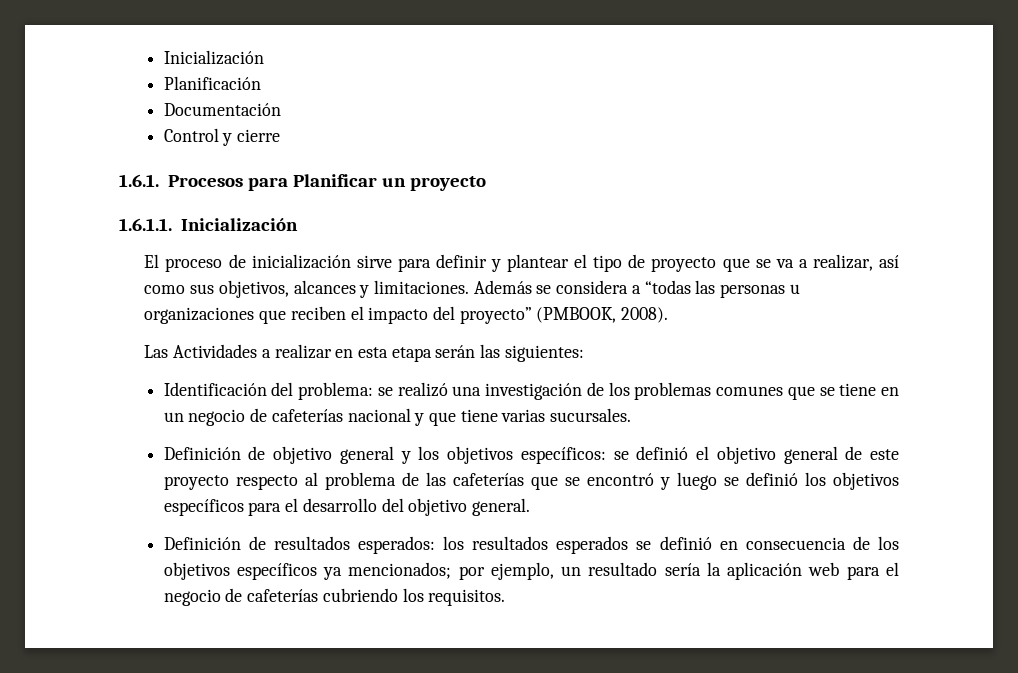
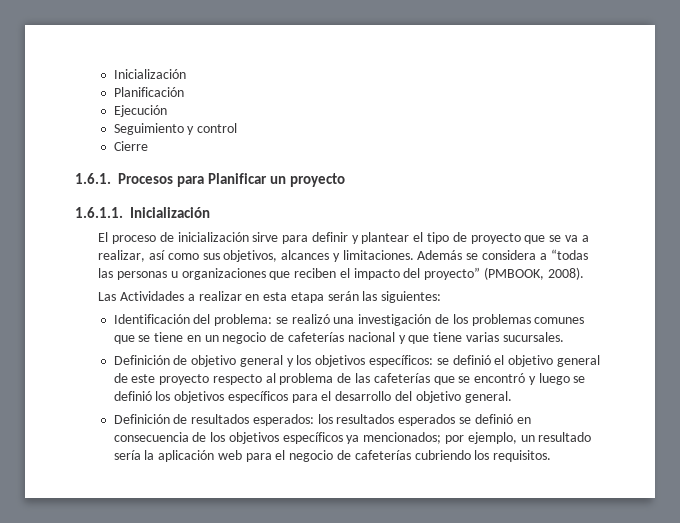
[163,103,281,116] [163,128,281,146] Documentación // Control y cierre -> [113,105,167,117] [113,123,238,135] [113,141,148,151] Ejecución // Seguimiento y control // Cierre

